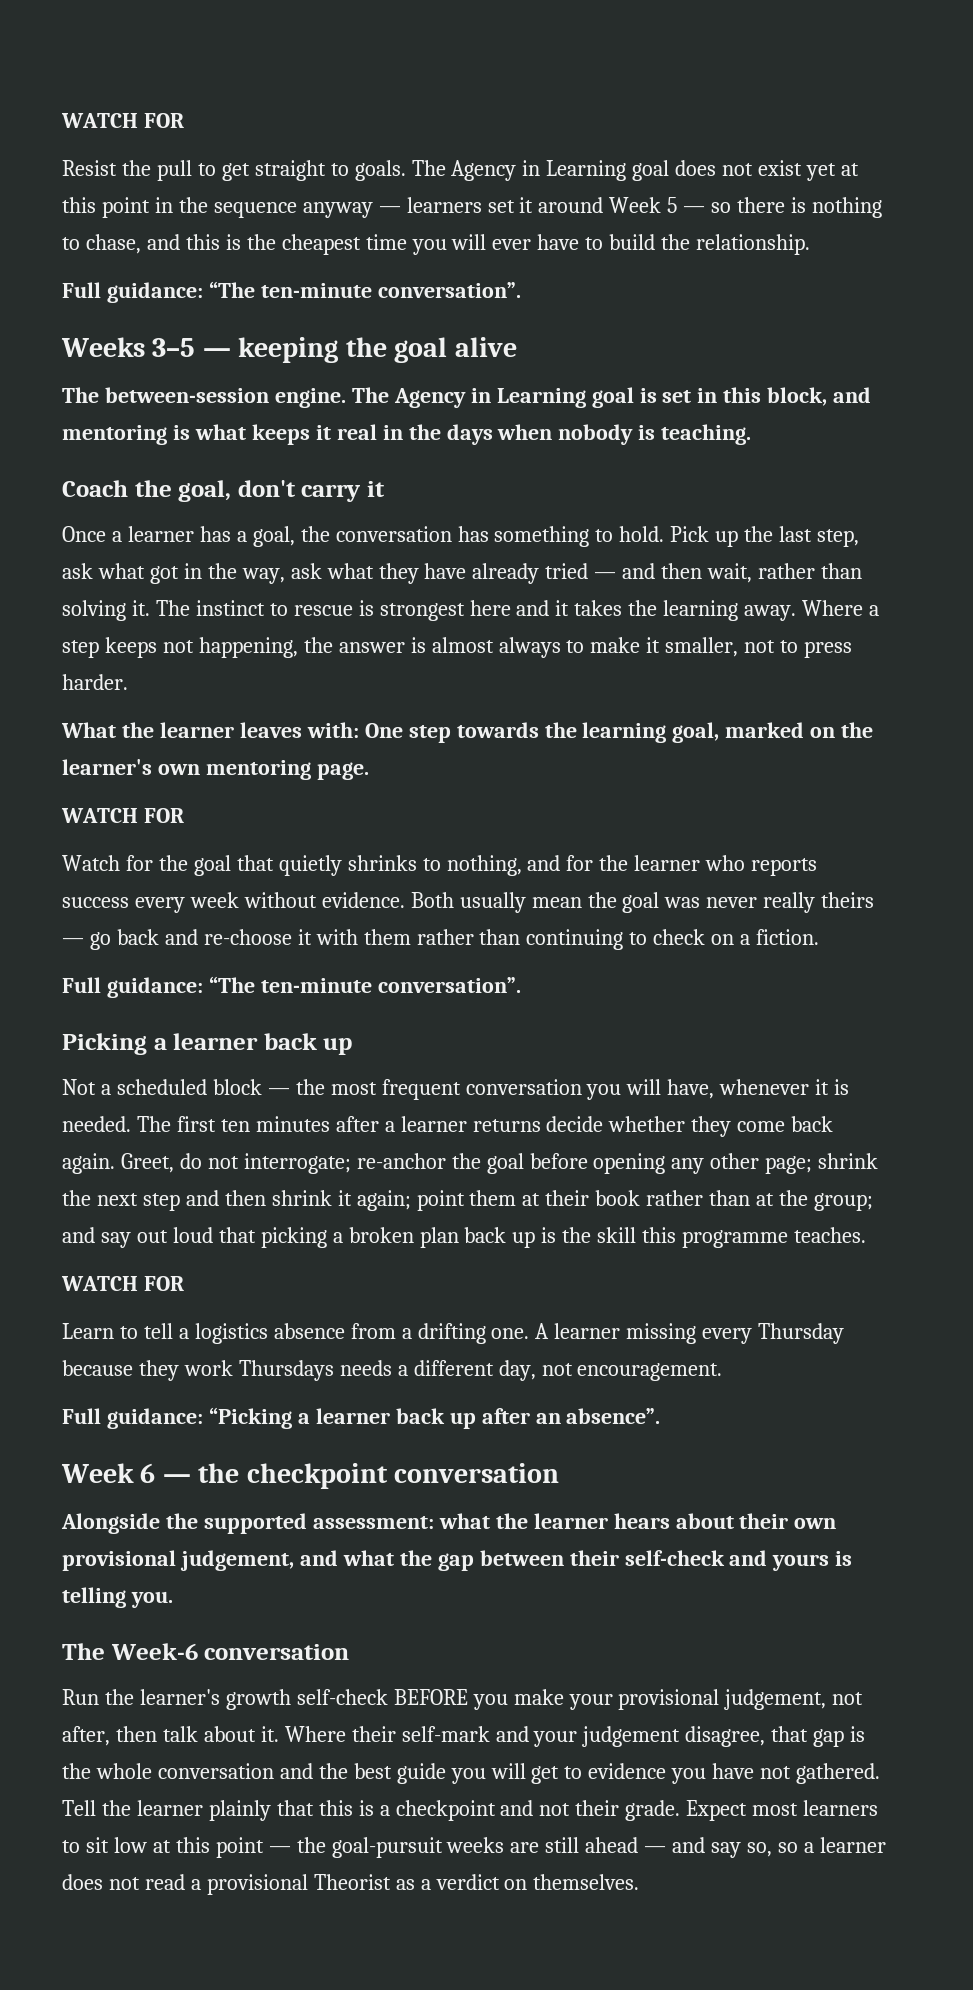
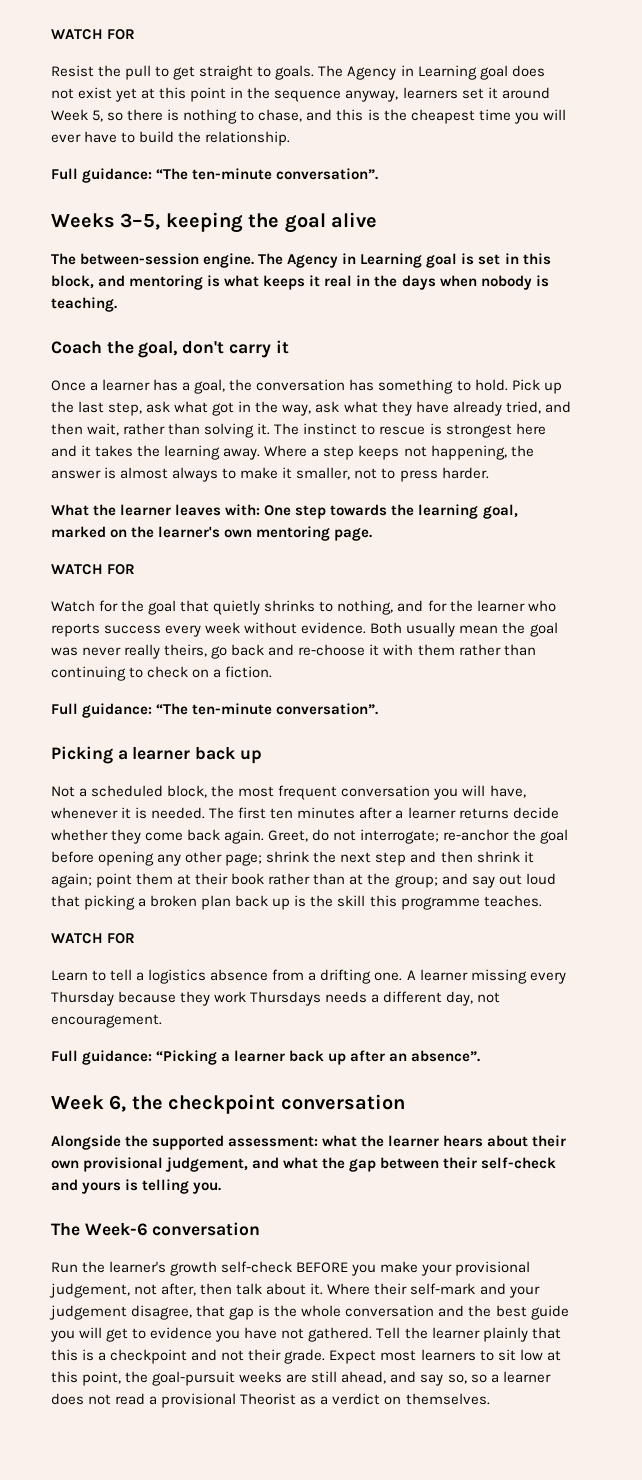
[302,202,401,218] anyway — -> [345,90,399,102] anyway,
[667,197,706,213] 5 — -> [92,110,104,122] 5,
[152,338,231,357] 3–5 — -> [120,213,161,230] 3–5,
[545,563,617,579] tried — -> [505,401,541,414] tried,
[821,892,875,908] [62,938,84,945] theirs — -> [164,644,208,657] theirs,
[212,1079,290,1095] block — -> [167,785,208,798] block,
[140,1463,191,1483] 6 — -> [109,1095,127,1112] 6,
[215,1837,291,1858] point — -> [82,1371,122,1386] point,
[585,1837,667,1853] ahead — -> [341,1371,387,1384] ahead,

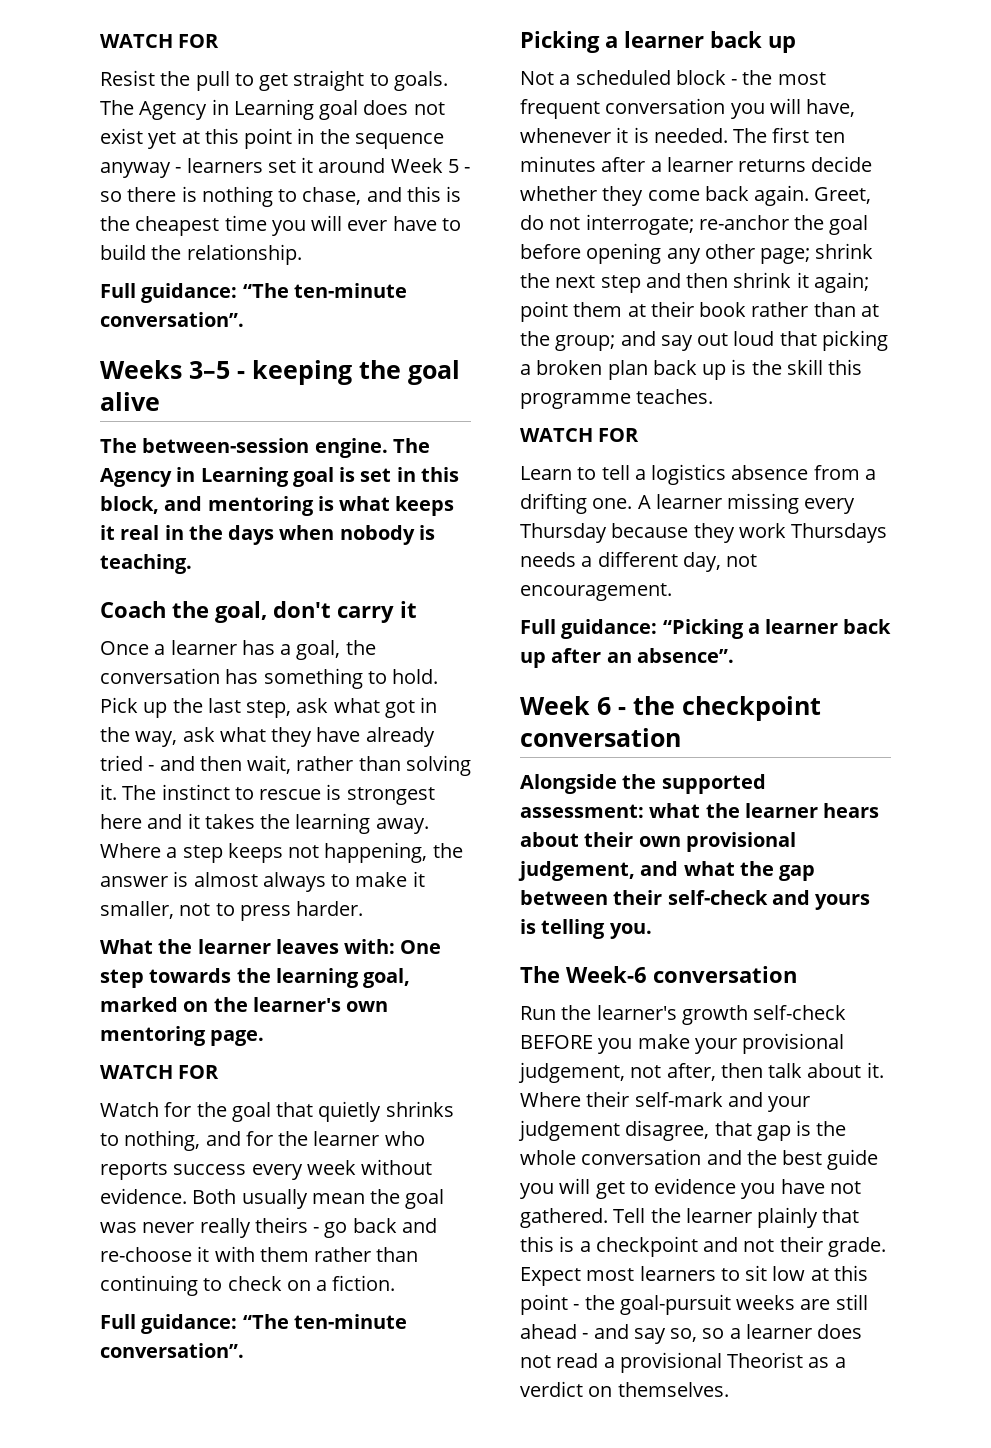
[345,90,399,102] anyway, -> [100,162,182,178] anyway -
[92,110,104,122] 5, -> [447,159,471,173] 5 -
[120,213,161,230] 3–5, -> [189,361,245,379] 3–5 -
[505,401,541,414] tried, -> [100,755,155,771] tried -
[164,644,208,657] theirs, -> [254,1217,320,1233] theirs -
[167,785,208,798] block, -> [675,70,738,85] block -
[109,1095,127,1112] 6, -> [597,697,626,715] 6 -
[82,1371,122,1386] point, -> [520,1294,580,1315] point -
[341,1371,387,1384] ahead, -> [520,1324,589,1339] ahead -

